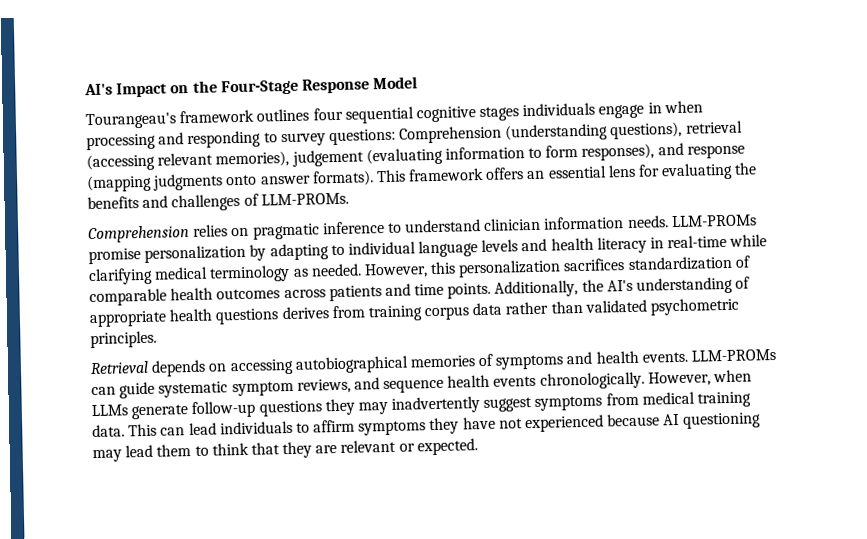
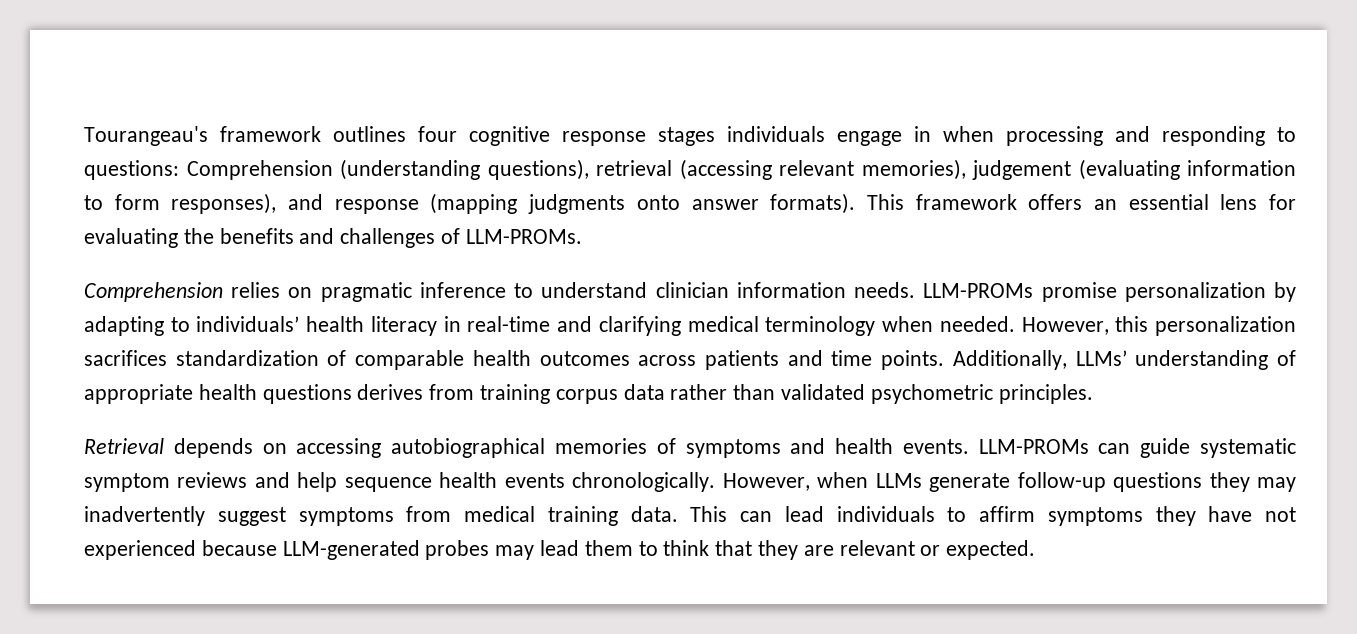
[84,76,419,98] AI's Impact on the Four-Stage Response Model // -> (84, 136) none
[344,106,476,124] sequential cognitive -> [469,126,646,146] cognitive response
[280,132,326,147] survey -> (1296, 134) none
[347,238,548,258] individual language levels and -> [196,316,300,332] individuals’
[729,234,768,247] while -> [557,316,593,332] and
[292,268,309,277] as -> [882,316,934,332] when
[581,279,633,292] the AI's -> [1075,350,1127,366] LLMs’
[296,377,380,394] reviews, and -> [177,472,338,492] reviews and help
[663,412,761,429] AI questioning -> [282,540,490,560] LLM-generated probes

